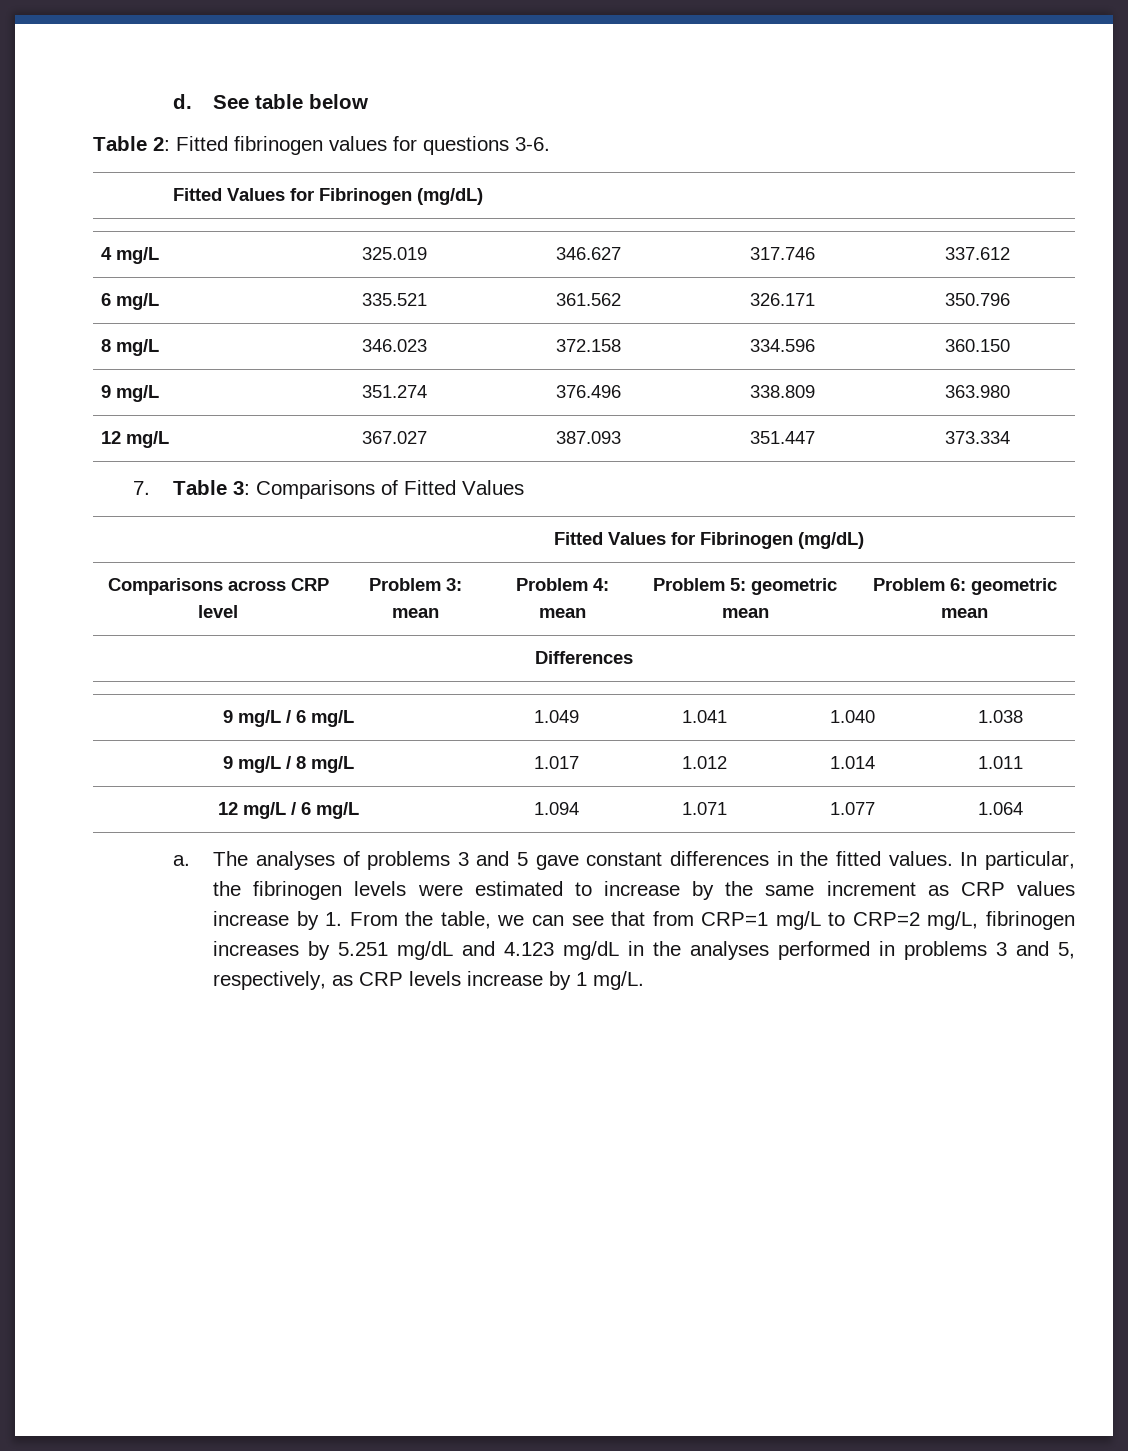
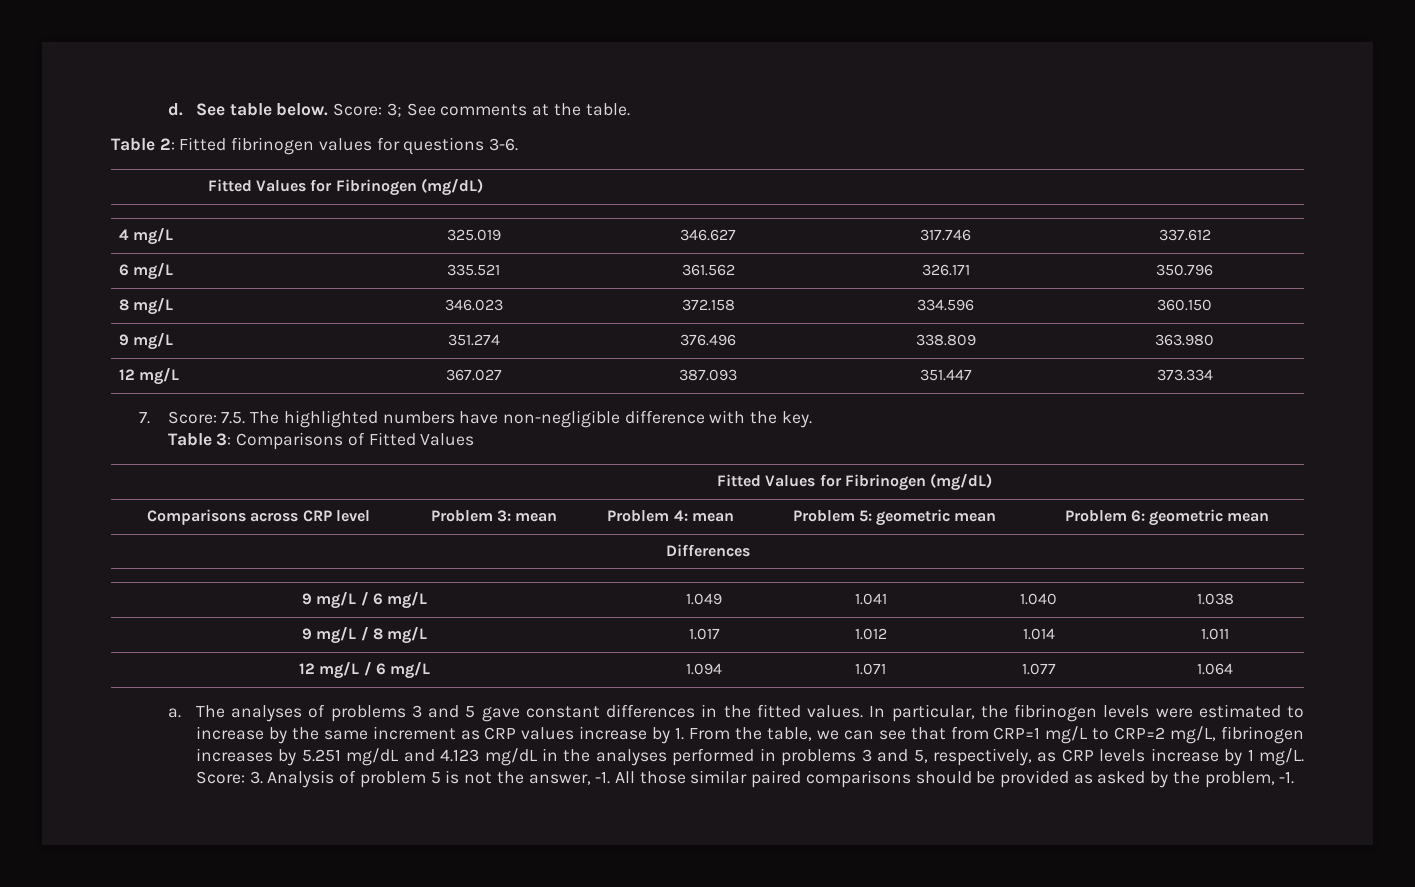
[309,94,369,109] below -> [276,103,630,117] below. Score: 3; See comments at the table.
(151, 488) none -> [167,410,812,428] Score: 7.5. The highlighted numbers have non-negligible difference with the key. //
(645, 980) none -> [195,770,1295,788] Score: 3. Analysis of problem 5 is not the answer, -1. All those similar paired comparisons should be provided as asked by the problem, -1.

